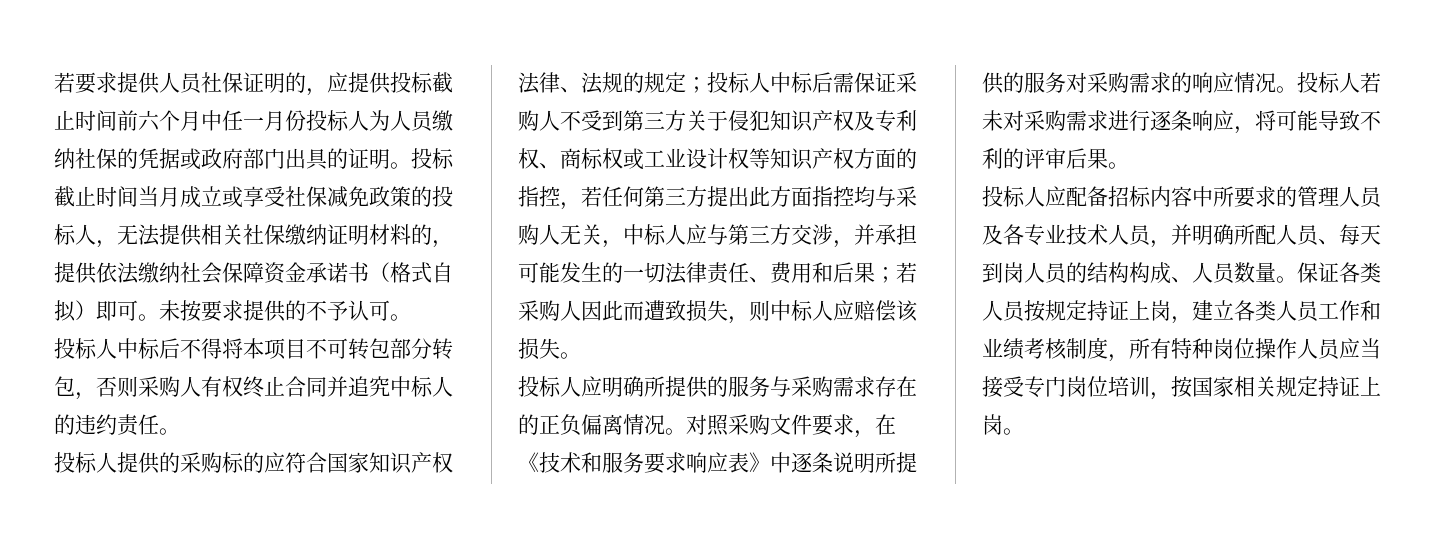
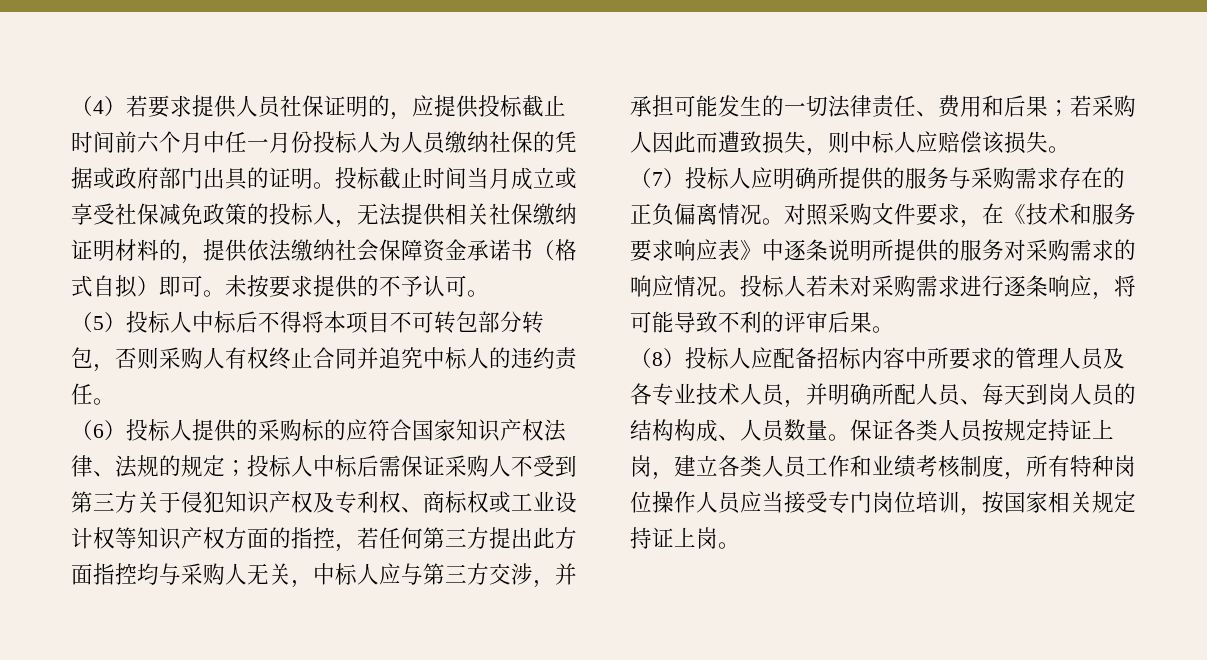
(54, 82) none -> [71,96,126,117] （4）
(411, 317) none -> [71,312,126,333] （5）
(180, 431) none -> [71,420,126,441] （6）
(581, 355) none -> [630,168,685,189] （7）
(1129, 165) none -> [630,348,685,369] （8）

